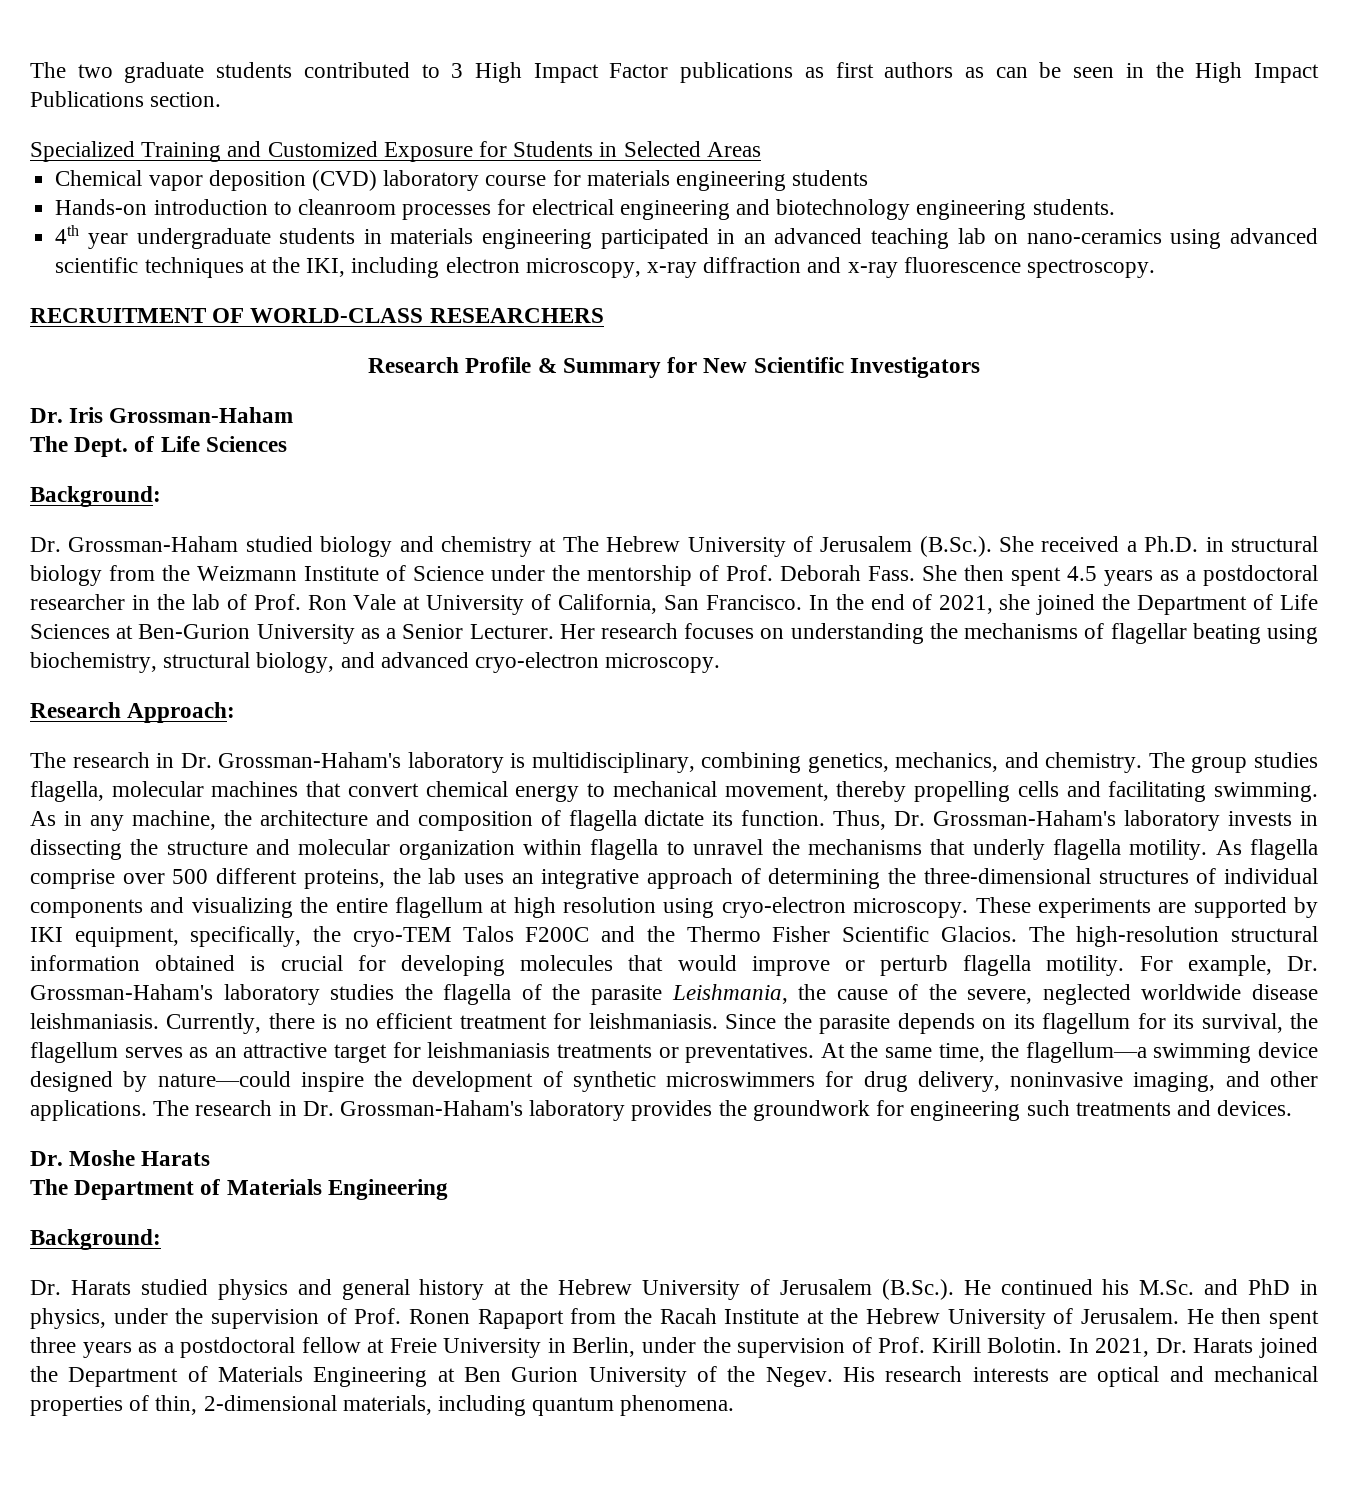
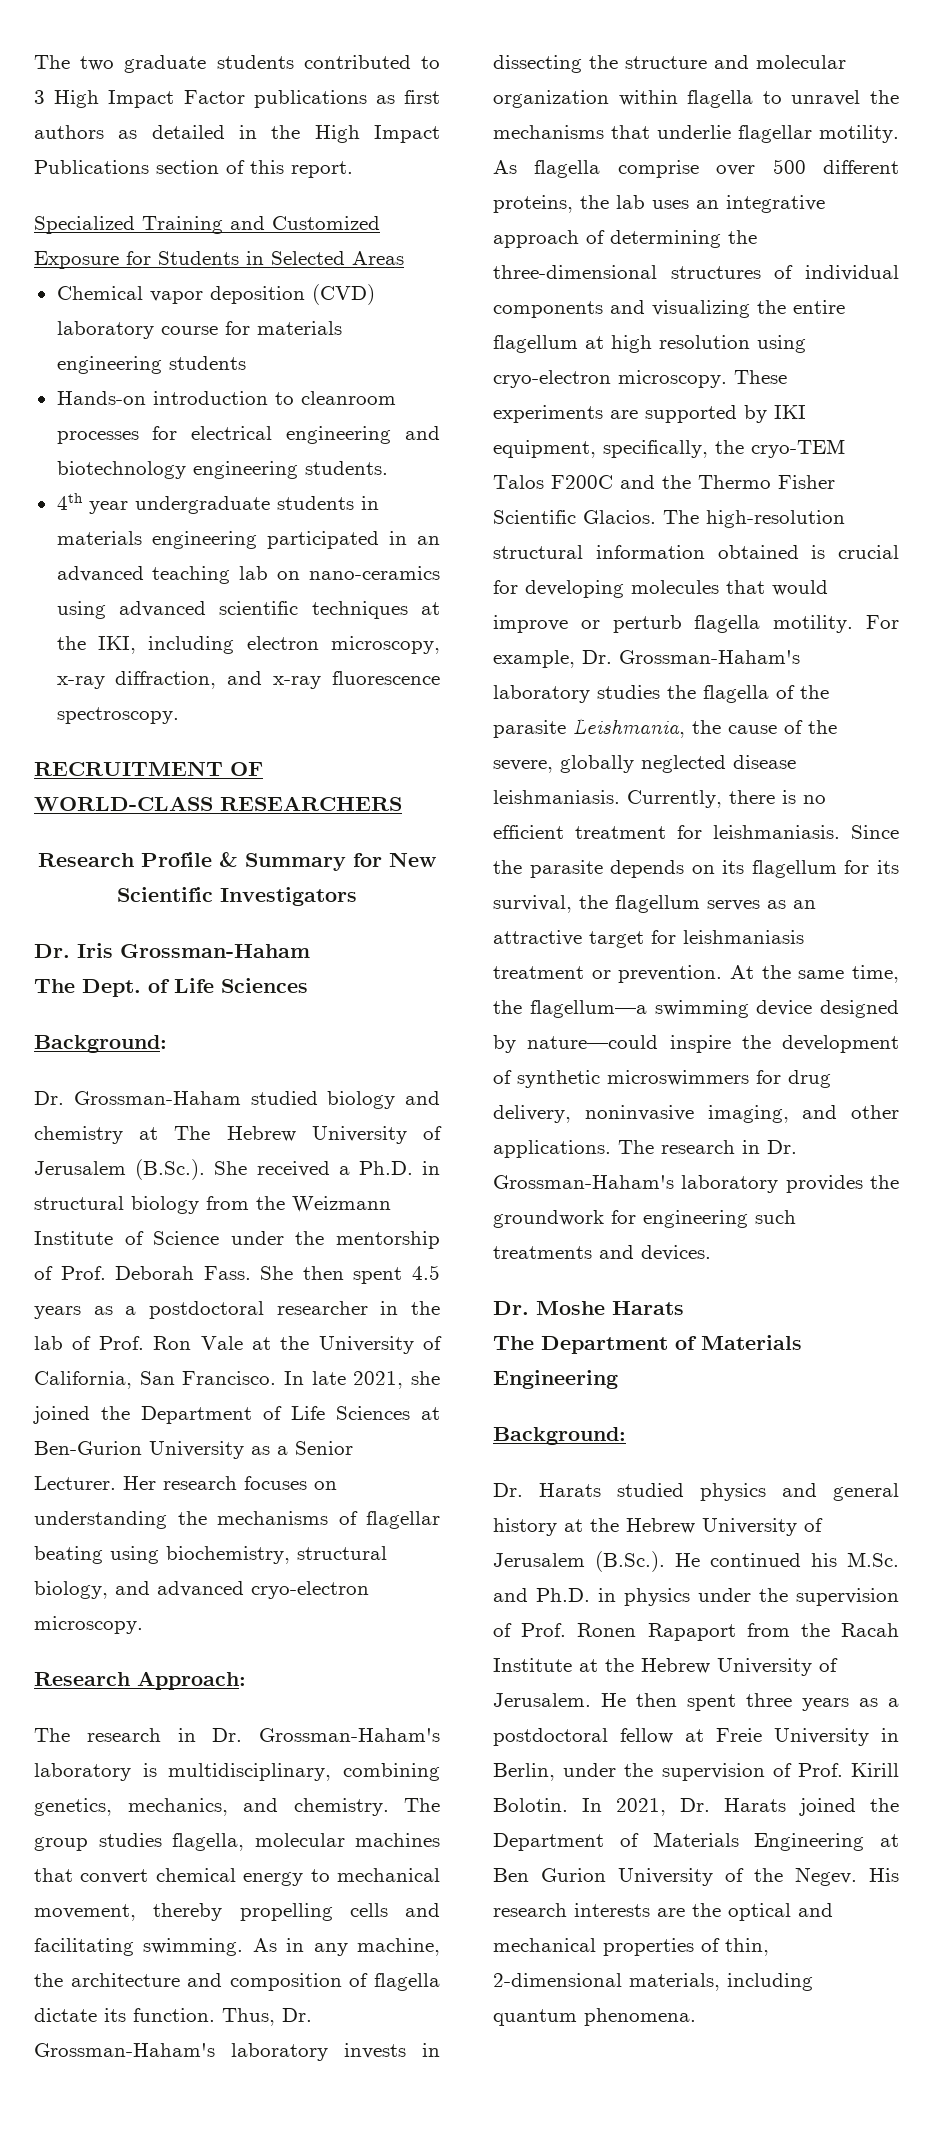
[995,62,1115,78] can be seen -> [151,125,225,139] detailed
[150,92,222,107] section. -> [156,160,353,178] section of this report.
[703,257,802,273] diffraction -> [115,671,217,689] diffraction,
(421, 603) none -> [280,1336,310,1350] the
[835,594,932,610] the end of -> [311,1371,346,1385] late
[972,839,1121,860] underly flagella -> [657,125,812,143] underlie flagellar
[1042,984,1242,1005] neglected worldwide -> [560,755,726,773] globally neglected
[556,1043,815,1063] treatments or preventatives. -> [493,965,723,983] treatment or prevention.
[1248,1279,1319,1295] [30,1308,106,1329] PhD in physics, -> [536,1588,690,1606] Ph.D. in physics
(1088, 1376) none -> [692,1903,721,1917] the

